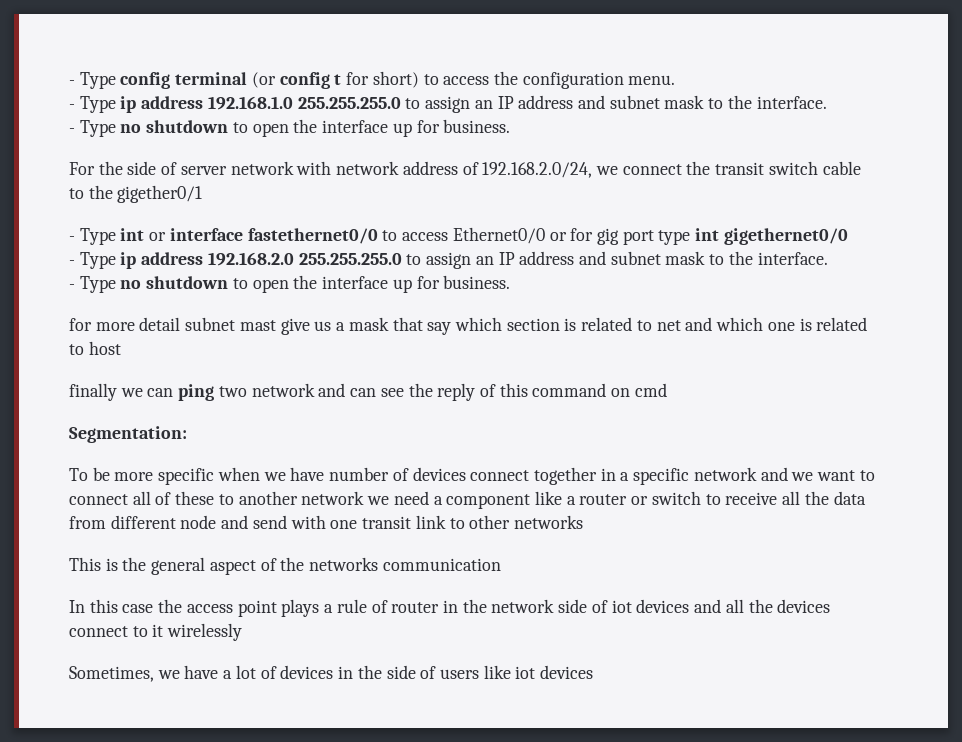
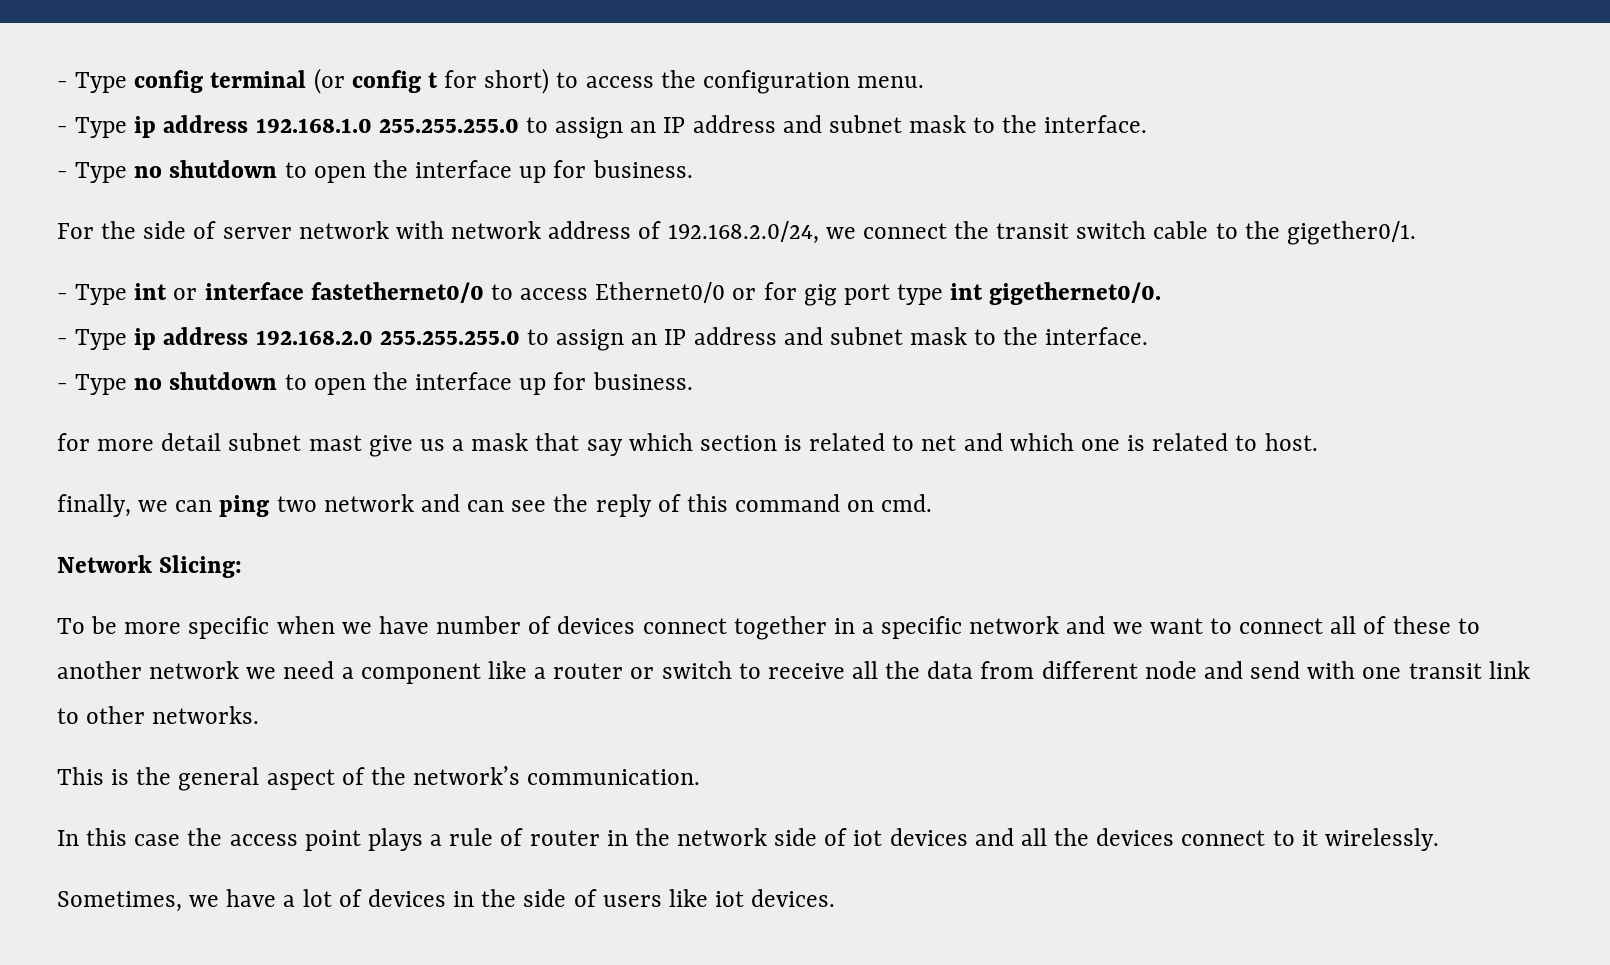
[117,185,203,203] gigether0/1 -> [1286,221,1416,245] gigether0/1.
[723,228,848,245] gigethernet0/0 -> [989,282,1162,305] gigethernet0/0.
[88,341,121,355] [69,383,117,401] host // finally -> [1264,433,1318,451] [57,494,131,517] host. // finally,
[634,383,667,397] [69,426,187,443] cmd // Segmentation: -> [881,494,933,512] [57,555,243,578] cmd. // Network Slicing:
[513,515,583,529] networks -> [152,706,260,724] networks.
[309,557,501,571] networks communication -> [413,766,701,785] network’s communication.
[167,623,243,641] wirelessly -> [1324,828,1439,851] wirelessly.
[540,665,594,679] devices -> [751,889,836,907] devices.

